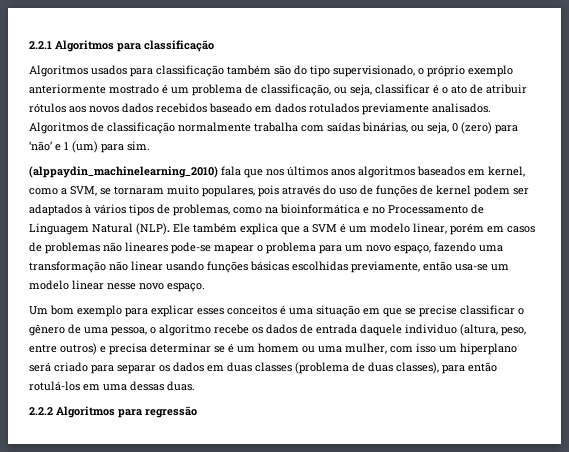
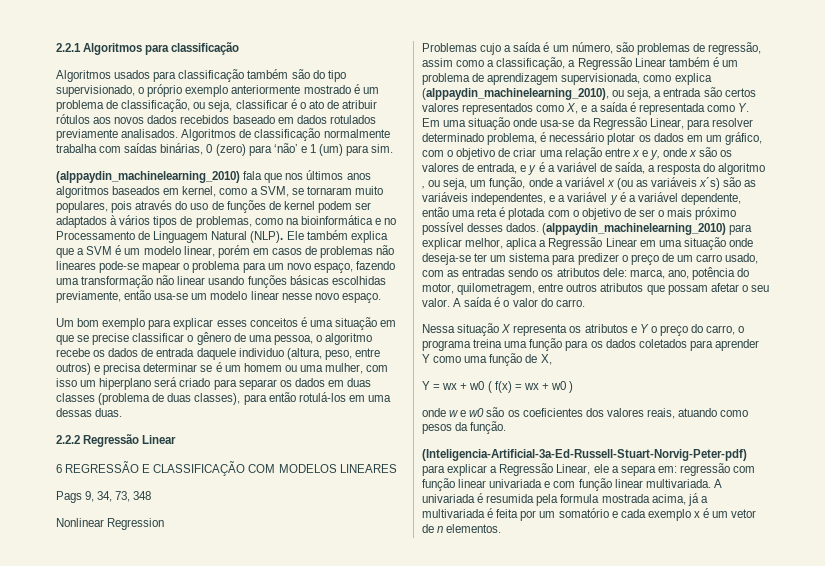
[411,122,449,134] ou seja, -> (204, 149) none
[56,406,197,418] Algoritmos para regressão -> [83,434,177,447] [56,461,397,476] [56,491,152,503] [56,518,165,530] [422,42,762,55] [422,57,738,70] [422,73,712,85] [422,87,756,100] [422,102,750,115] [422,117,753,130] [422,132,762,145] [422,147,733,160] [422,162,766,175] [422,177,757,190] [422,192,741,205] [422,207,737,220] [422,222,753,235] [422,237,753,250] [422,253,759,265] [422,267,750,280] [422,283,769,295] [422,297,585,307] [422,323,745,336] [422,338,759,351] [422,353,552,366] [422,381,574,393] [422,407,749,419] [422,421,507,434] [422,449,747,461] [422,463,756,476] [422,478,722,491] [422,493,708,506] [422,508,757,521] [422,524,502,533] Regressão Linear // 6 REGRESSÃO E CLASSIFICAÇÃO COM MODELOS LINEARES // Pags 9, 34, 73, 348 // Nonlinear Regression // Problemas cujo a saída é um número, são problemas de regressão, assim como a classificação, a Regressão Linear também é um problema de aprendizagem supervisionada, como explica (alppaydin_machinelearning_2010), ou seja, a entrada são certos valores representados como X, e a saída é representada como Y. Em uma situação onde usa-se da Regressão Linear, para resolver determinado problema, é necessário plotar os dados em um gráfico, com o objetivo de criar uma relação entre x e y, onde x são os valores de entrada, e y é a variável de saída, a resposta do algoritmo , ou seja, um função, onde a variável x (ou as variáveis x´s) são as variáveis independentes, e a variável y é a variável dependente, então uma reta é plotada com o objetivo de ser o mais próximo possível desses dados. (alppaydin_machinelearning_2010) para explicar melhor, aplica a Regressão Linear em uma situação onde deseja-se ter um sistema para predizer o preço de um carro usado, com as entradas sendo os atributos dele: marca, ano, potência do motor, quilometragem, entre outros atributos que possam afetar o seu valor. A saída é o valor do carro. // Nessa situação X representa os atributos e Y o preço do carro, o programa treina uma função para os dados coletados para aprender Y como uma função de X, // Y = wx + w0 ( f(x) = wx + w0 ) // onde w e w0 são os coeficientes dos valores reais, atuando como pesos da função. // (Inteligencia-Artificial-3a-Ed-Russell-Stuart-Norvig-Peter-pdf) para explicar a Regressão Linear, ele a separa em: regressão com função linear univariada e com função linear multivariada. A univariada é resumida pela formula mostrada acima, já a multivariada é feita por um somatório e cada exemplo x é um vetor de n elementos.

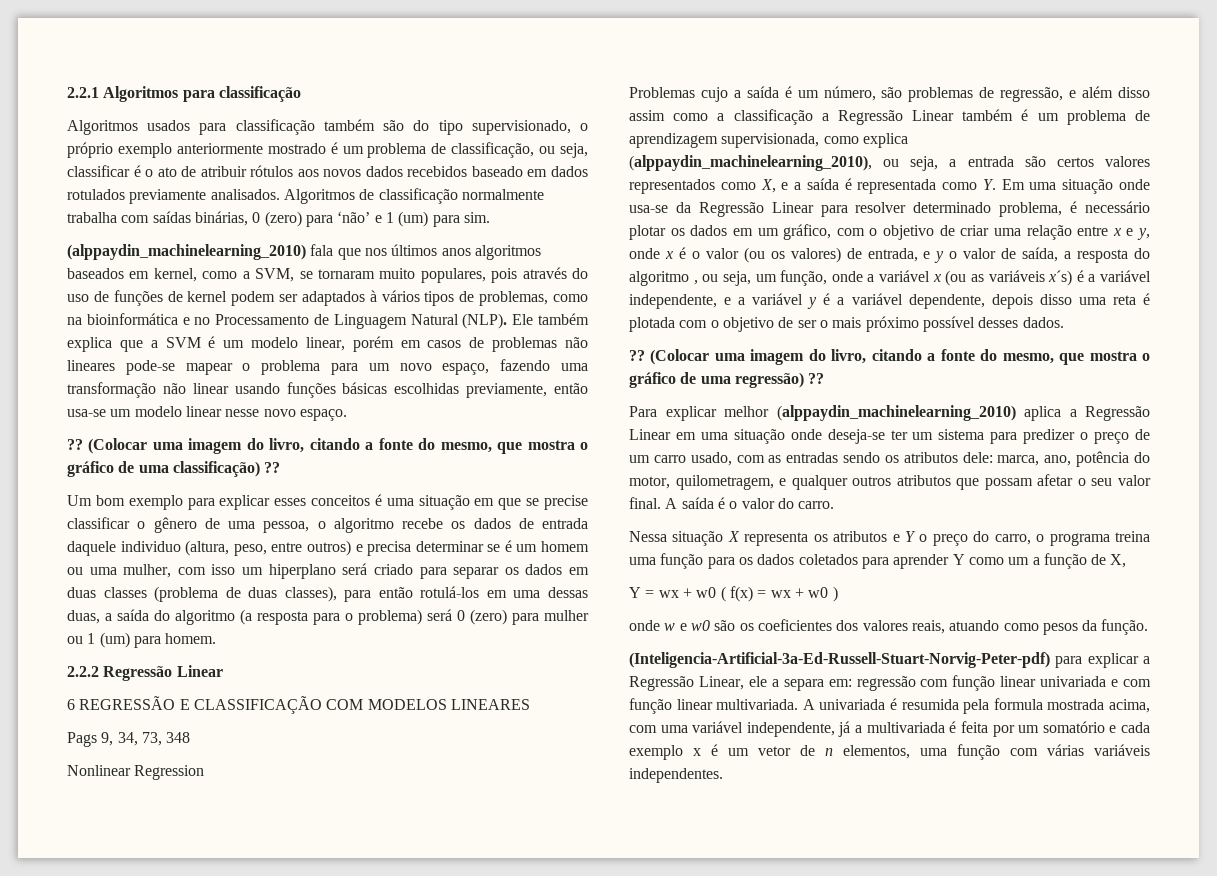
(381, 298) none -> [67,438,588,454] [67,461,281,477] // ?? (Colocar uma imagem do livro, citando a fonte do mesmo, que mostra o gráfico de uma classificação) ??
[95,408,123,417] duas. -> [67,609,589,625] [67,632,217,648] duas, a saída do algoritmo (a resposta para o problema) será 0 (zero) para mulher ou 1 (um) para homem.
(762, 48) none -> [1069,86,1150,98] e além disso
[496,57,566,70] classificação, -> [733,109,813,125] classificação
[649,118,684,129] Linear, -> [771,202,814,213] Linear
[699,147,733,157] [422,163,459,172] são os valores -> [678,247,841,263] é o valor (ou os valores)
[538,162,597,172] é a variável -> [949,248,997,259] o valor
[723,177,757,187] [422,192,547,205] são as variáveis independentes, -> [1076,270,1151,282] [629,294,717,309] é a variável independente,
[422,207,449,217] então -> [991,294,1072,309] depois disso
[542,223,753,235] [422,238,504,250] (alppaydin_machinelearning_2010) para explicar melhor, -> [629,349,1150,365] [629,372,825,388] [629,405,1016,421] // ?? (Colocar uma imagem do livro, citando a fonte do mesmo, que mostra o gráfico de uma regressão) ?? // Para explicar melhor (alppaydin_machinelearning_2010)
[538,283,564,292] entre -> [779,475,848,490] e qualquer
[422,298,450,307] valor. -> [1118,475,1152,486] [629,497,661,509] valor final.
[464,356,488,363] uma -> [1008,557,1040,565] um a
(686, 499) none -> [629,721,835,737] com uma variável independente,
[446,524,502,533] elementos. -> [843,744,1150,760] [629,768,723,783] elementos, uma função com várias variáveis independentes.

